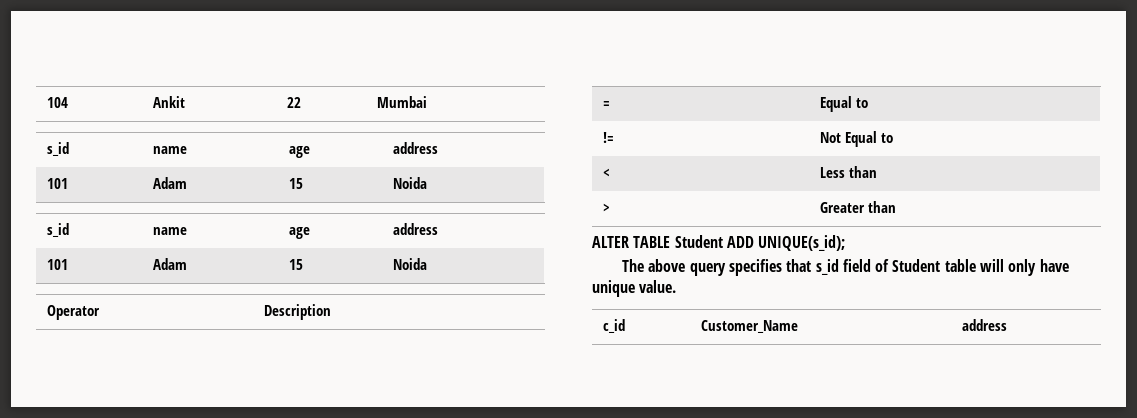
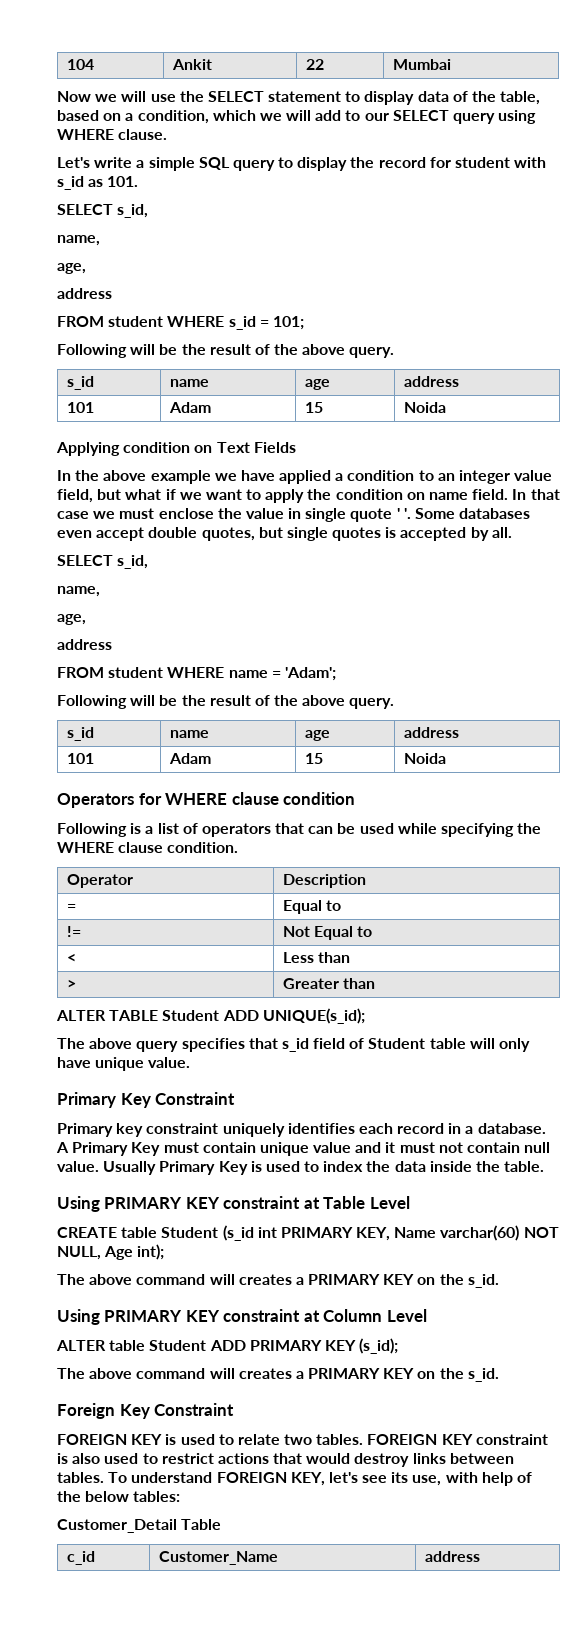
[47,142,70,156] [153,146,188,154] [289,146,311,158] [393,142,439,154] [47,178,69,189] [153,177,188,189] [289,178,304,189] [393,177,428,189] [47,223,70,237] [153,227,188,235] [289,227,311,239] [393,223,439,235] [47,259,69,270] [153,258,188,270] [289,259,304,270] [393,258,428,270] // s_id | name | age | address // 101 | Adam | 15 | Noida // s_id | name | age | address // 101 | Adam | 15 | Noida -> [57,91,541,105] [57,110,537,124] [57,129,168,140] [57,157,547,171] [57,176,139,190] [57,204,149,218] [57,235,100,246] [57,263,86,274] [57,288,112,299] [57,316,304,330] [57,344,395,358] [66,376,94,390] [169,379,209,387] [304,379,330,390] [403,376,459,387] [66,402,94,413] [168,402,211,413] [304,402,323,413] [403,402,446,413] [56,442,296,456] [57,470,553,484] [57,489,560,503] [57,508,531,522] [57,527,512,541] [57,555,149,569] [57,586,100,597] [57,614,86,625] [57,639,112,650] [57,667,336,681] [57,695,395,709] [66,727,94,741] [169,730,209,738] [304,730,330,741] [403,727,459,738] [66,753,94,764] [168,753,211,764] [304,753,323,764] [403,753,446,764] [57,792,356,808] [57,823,542,837] [57,842,239,853] // Now we will use the SELECT statement to display data of the table, based on a condition, which we will add to our SELECT query using WHERE clause. // Let's write a simple SQL query to display the record for student with s_id as 101. // SELECT s_id, // name, // age, // address // FROM student WHERE s_id = 101; // Following will be the result of the above query. // s_id | name | age | address // 101 | Adam | 15 | Noida // Applying condition on Text Fields // In the above example we have applied a condition to an integer value field, but what if we want to apply the condition on name field. In that case we must enclose the value in single quote ' '. Some databases even accept double quotes, but single quotes is accepted by all. // SELECT s_id, // name, // age, // address // FROM student WHERE name = 'Adam'; // Following will be the result of the above query. // s_id | name | age | address // 101 | Adam | 15 | Noida // Operators for WHERE clause condition // Following is a list of operators that can be used while specifying the WHERE clause condition.
(677, 286) none -> [57,1092,236,1108] [57,1123,546,1137] [56,1142,551,1156] [57,1161,545,1175] [57,1196,410,1212] [57,1225,559,1241] [57,1244,165,1260] [57,1274,499,1288] [57,1309,427,1325] [56,1338,399,1354] [57,1368,499,1382] [57,1403,235,1419] [57,1434,548,1445] [57,1453,514,1467] [57,1472,533,1486] [57,1491,181,1502] [57,1519,222,1533] // Primary Key Constraint // Primary key constraint uniquely identifies each record in a database. A Primary Key must contain unique value and it must not contain null value. Usually Primary Key is used to index the data inside the table. // Using PRIMARY KEY constraint at Table Level // CREATE table Student (s_id int PRIMARY KEY, Name varchar(60) NOT NULL, Age int); // The above command will creates a PRIMARY KEY on the s_id. // Using PRIMARY KEY constraint at Column Level // ALTER table Student ADD PRIMARY KEY (s_id); // The above command will creates a PRIMARY KEY on the s_id. // Foreign Key Constraint // FOREIGN KEY is used to relate two tables. FOREIGN KEY constraint is also used to restrict actions that would destroy links between tables. To understand FOREIGN KEY, let's see its use, with help of the below tables: // Customer_Detail Table

